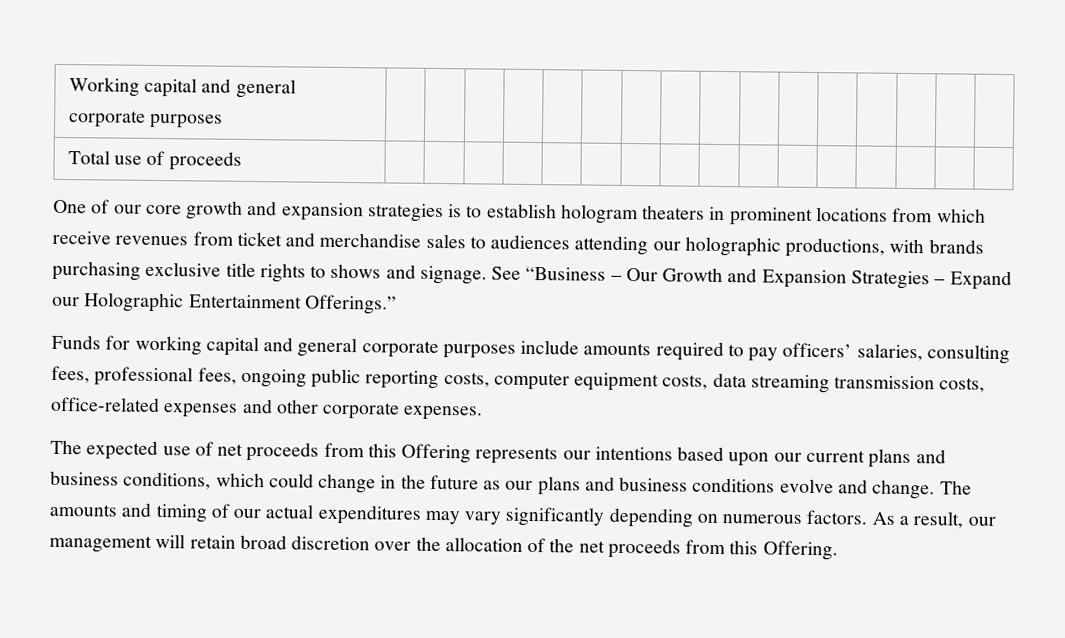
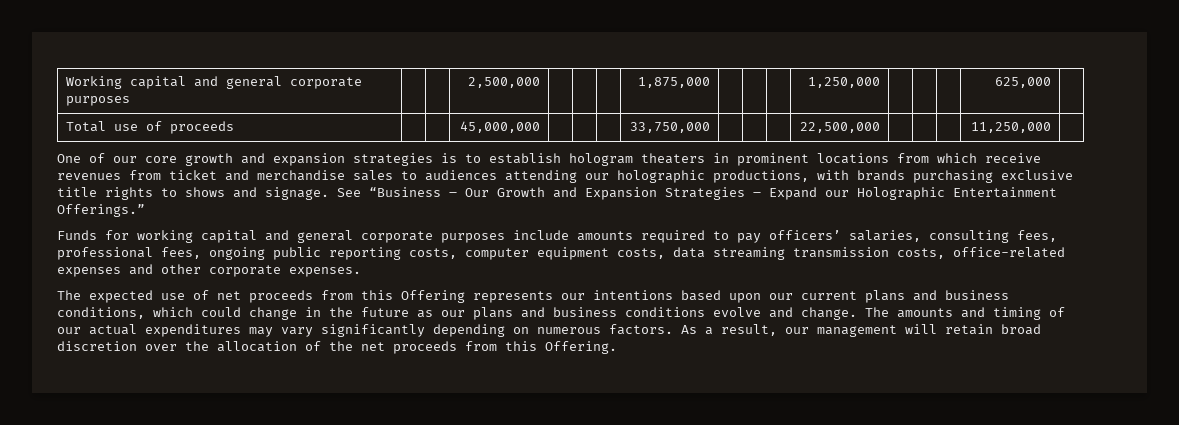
(224, 121) | | | | | | | | | | | | -> [468,77,541,88] [638,77,711,88] [808,77,881,88] [995,77,1052,88] 2,500,000 | | | | 1,875,000 | | | | 1,250,000 | | | | 625,000
(242, 161) | | | | | | | | | | | | -> [460,121,541,133] [630,122,711,133] [800,122,881,133] [971,122,1052,133] 45,000,000 | | | | 33,750,000 | | | | 22,500,000 | | | | 11,250,000

